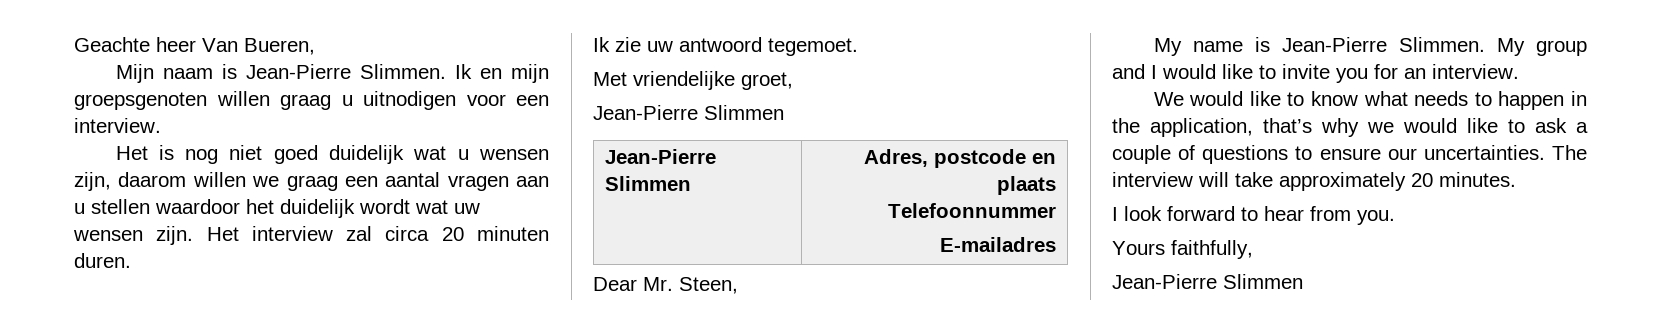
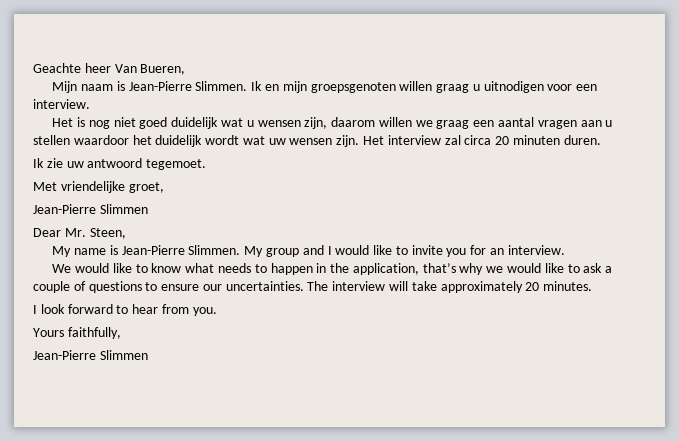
[604,149,716,164] [604,176,691,191] [864,149,1057,168] [997,176,1057,195] [888,203,1057,218] [940,237,1057,252] // Jean-Pierre Slimmen | Adres, postcode en plaats // Telefoonnummer // E-mailadres -> (148, 209) none

